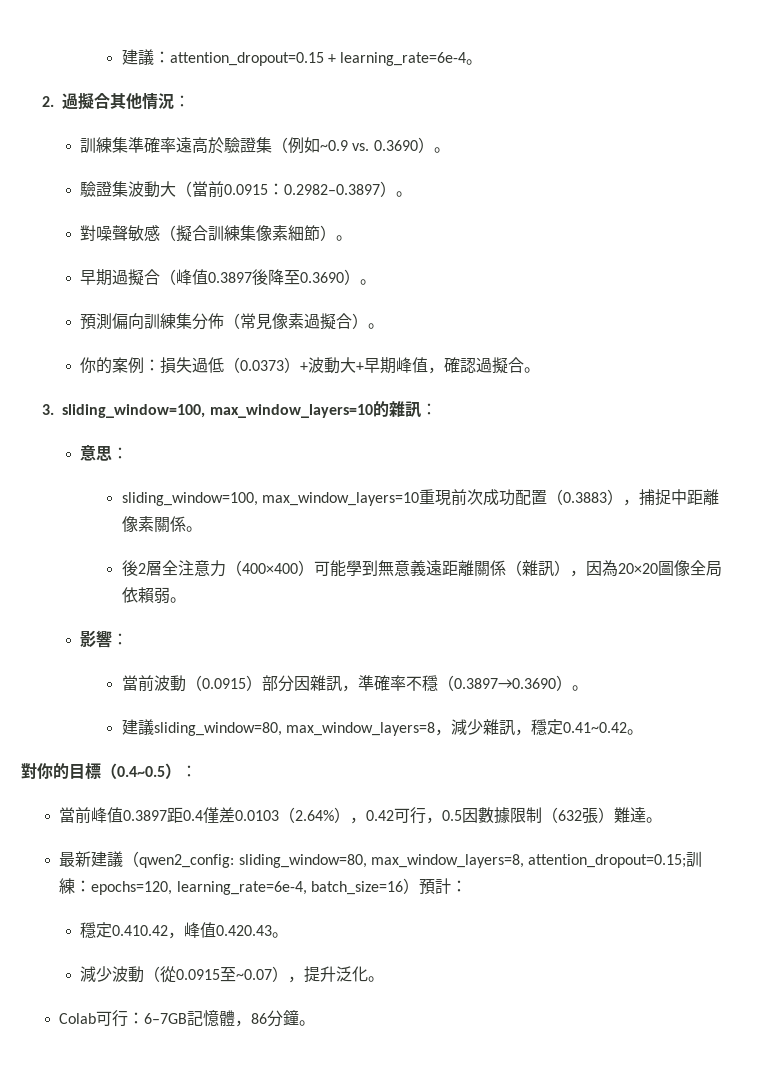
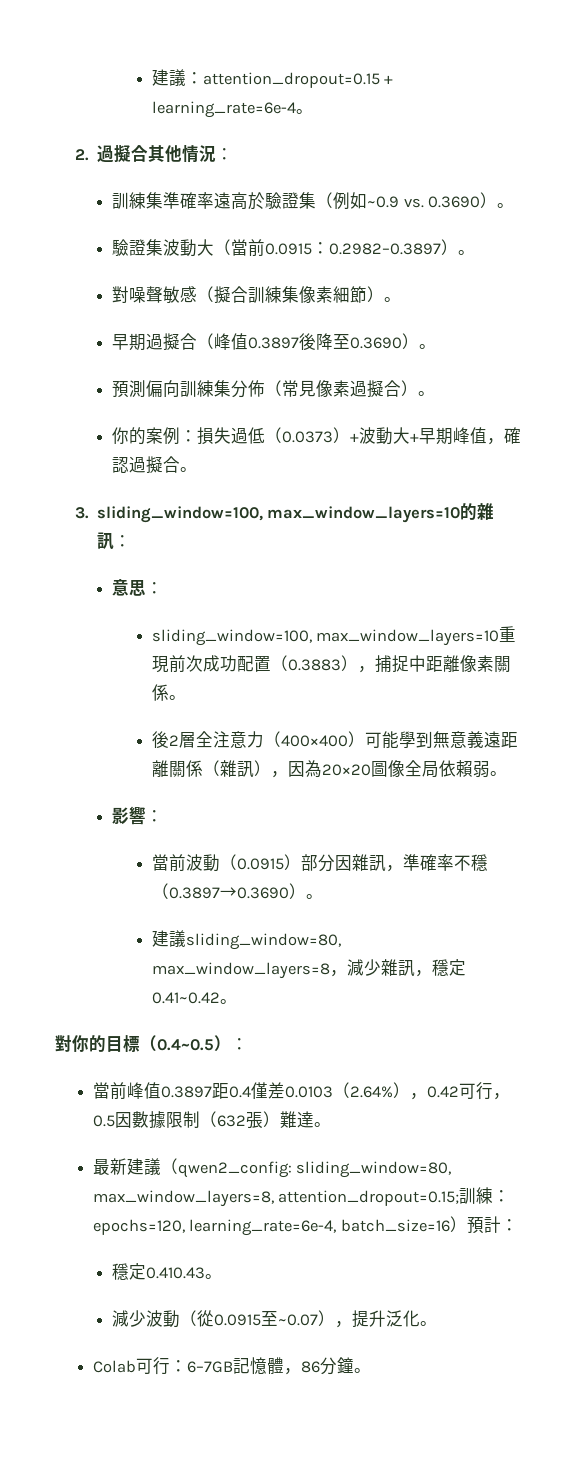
[112,922,273,939] 0.410.42，峰值0.420.43 -> [146,1267,206,1279] 0.410.43

